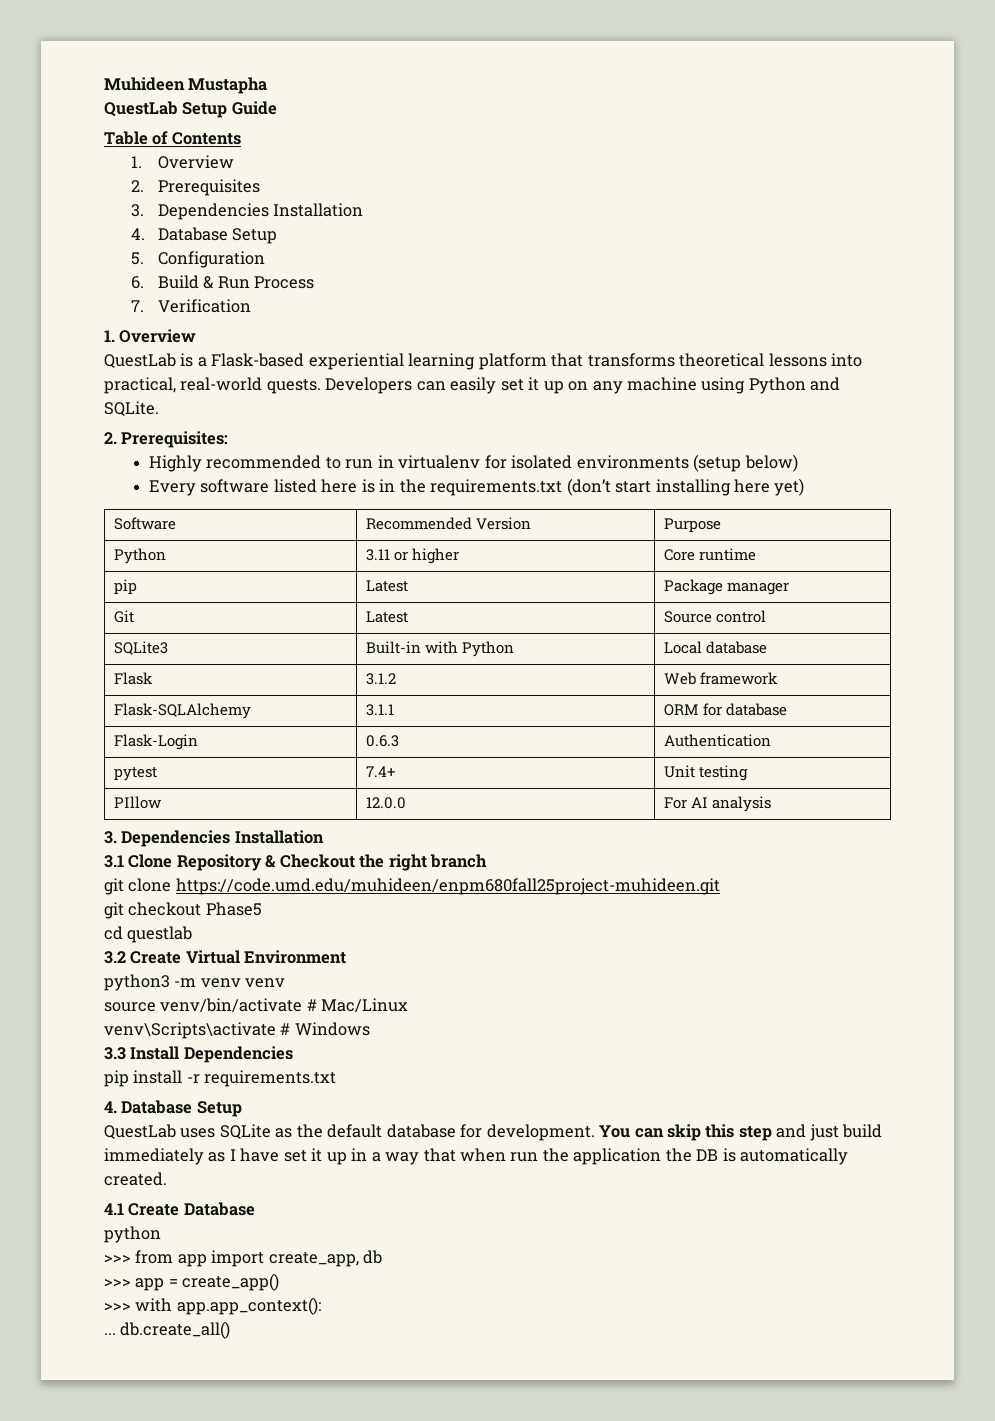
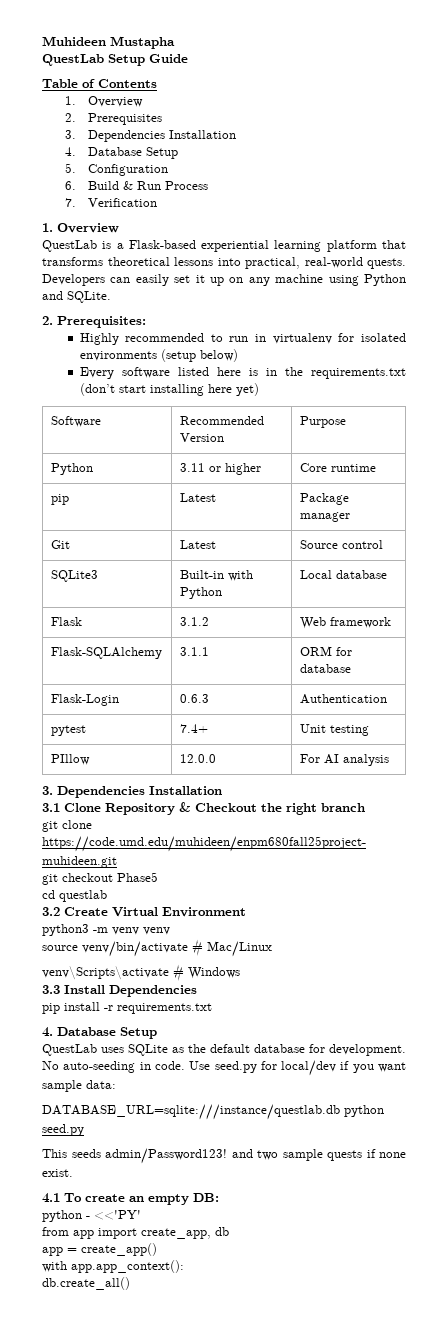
[599,1124,883,1141] [104,1148,849,1165] [104,1172,167,1186] [104,1202,255,1216] [104,1226,161,1243] [104,1255,131,1263] You can skip this step and just build immediately as I have set it up in a way that when run the application the DB is automatically created. // 4.1 Create Database // python // >>> -> [42,1060,407,1076] [42,1080,116,1092] [42,1104,384,1120] [42,1124,84,1136] [42,1148,406,1164] [42,1169,73,1177] [42,1193,219,1205] [42,1210,141,1222] No auto-seeding in code. Use seed.py for local/dev if you want sample data: // DATABASE_URL=sqlite:///instance/questlab.db python seed.py // This seeds admin/Password123! and two sample quests if none exist. // 4.1 To create an empty DB: // python - <<'PY' //
[104,1279,131,1287] >>> -> (229, 1231) none
[104,1303,131,1311] >>> -> (157, 1249) none
[104,1333,116,1335] ... -> (184, 1266) none

